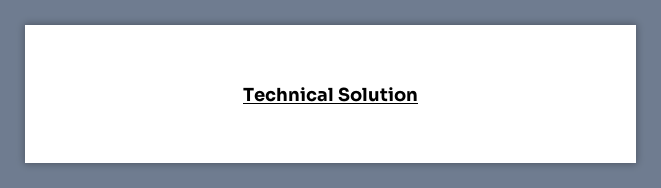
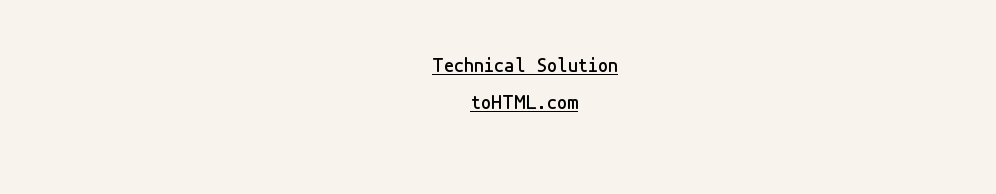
(419, 94) none -> [470,95,579,109] // toHTML.com

